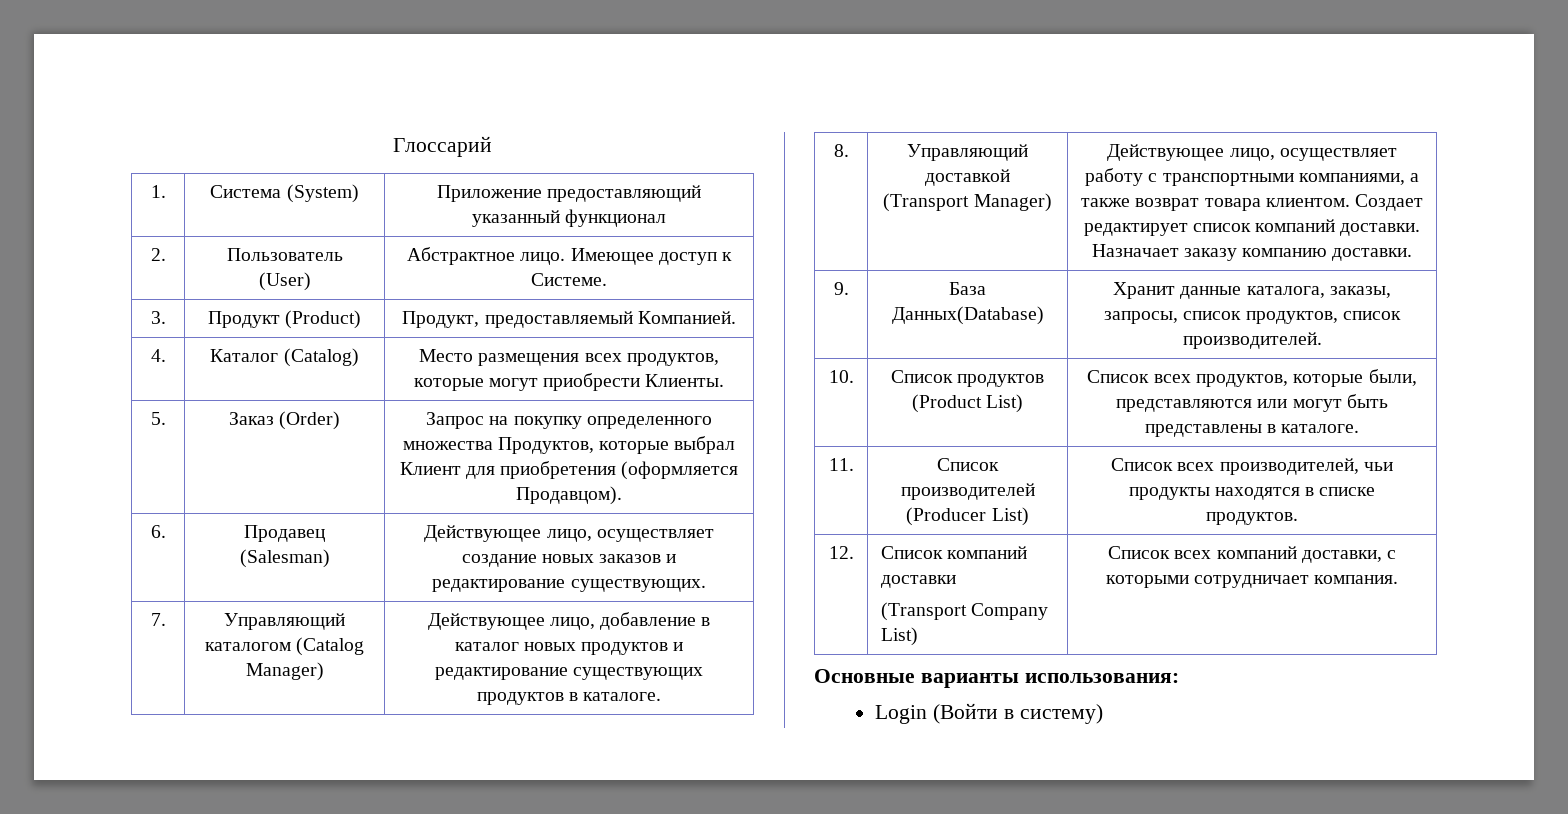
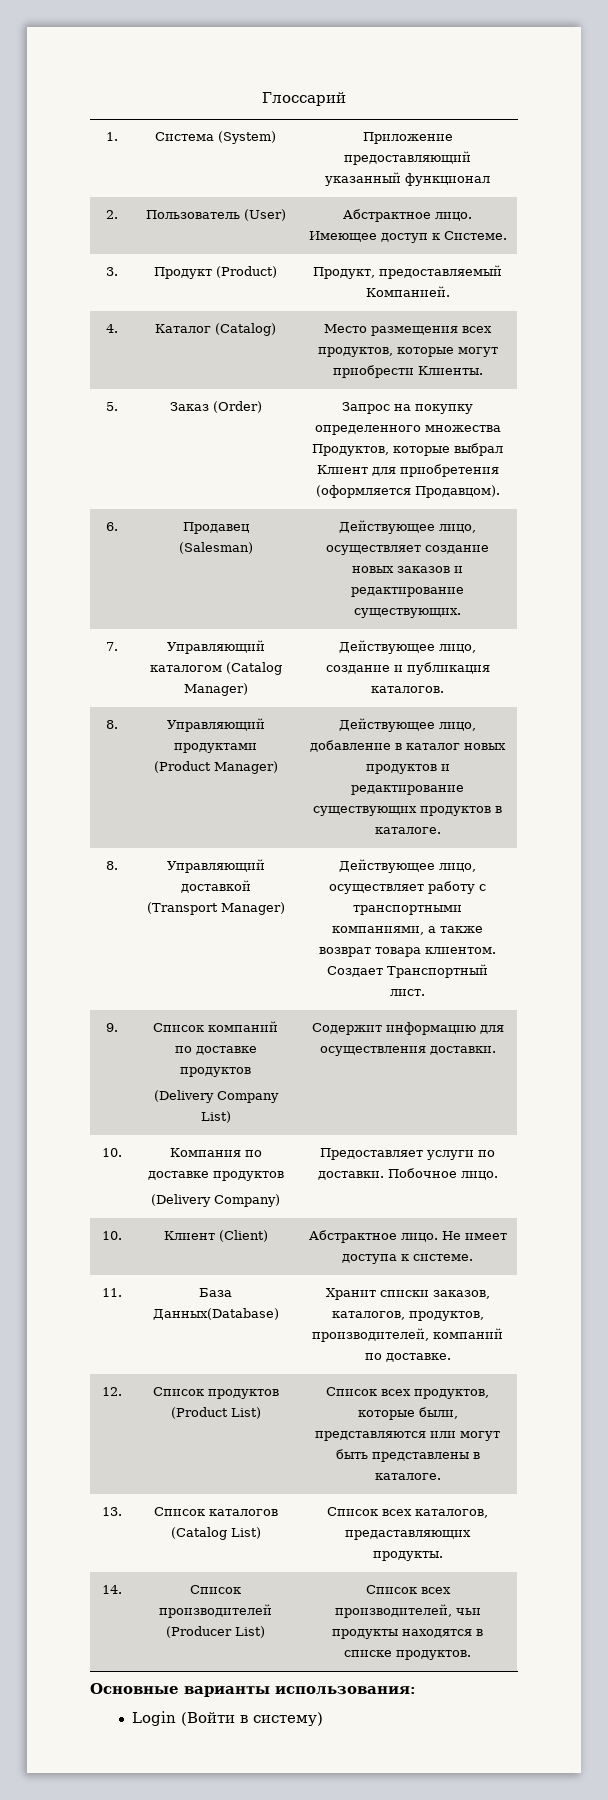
(324, 671) none -> [339,640,476,654] [325,662,490,675] [371,686,444,693] [106,720,118,729] [166,718,265,732] [174,743,257,753] [153,761,278,774] | Действующее лицо, создание и публикация каталогов. // 8. | Управляющий продуктами (Product Manager)
[1083,219,1421,236] [1091,244,1413,261] [833,282,849,295] [949,282,986,295] [891,306,1044,325] [1113,282,1391,299] [1104,311,1401,324] [1182,332,1322,349] [828,370,854,383] редактирует список компаний доставки. Назначает заказу компанию доставки. // 9. | База Данных(Database) | Хранит данные каталога, заказы, запросы, список продуктов, список производителей. // 10. -> [387,964,488,978] [390,989,425,996] [106,1023,118,1032] [153,1021,278,1032] [174,1046,257,1055] [180,1067,251,1077] [153,1090,279,1103] [200,1111,231,1123] [311,1022,504,1035] [319,1046,496,1056] [102,1148,122,1157] [169,1148,262,1157] [147,1171,284,1181] [151,1194,280,1207] [320,1148,495,1160] [317,1168,498,1180] [102,1231,122,1240] [163,1230,268,1242] [308,1230,507,1243] [342,1254,473,1264] [102,1288,122,1297] [199,1288,232,1297] [152,1308,279,1320] [325,1288,490,1300] [331,1311,484,1321] [312,1328,503,1342] [364,1353,451,1362] [102,1387,122,1396] Транспортный лист. // 9. | Список компаний по доставке продуктов // (Delivery Company List) | Содержит информацию для осуществления доставки. // 10. | Компания по доставке продуктов // (Delivery Company) | Предоставляет услуги по доставки. Побочное лицо. // 10. | Клиент (Client) | Абстрактное лицо. Не имеет доступа к системе. // 11. | База Данных(Database) | Хранит списки заказов, каталогов, продуктов, производителей, компаний по доставке. // 12.
[828,458,854,471] 11. -> [102,1507,122,1516] [153,1507,278,1516] [170,1527,261,1540] [327,1507,488,1518] [345,1530,471,1540] [372,1551,443,1561] [102,1585,122,1594] 13. | Список каталогов (Catalog List) | Список всех каталогов, предаставляющих продукты. // 14.
[828,546,854,559] [880,546,1028,559] [880,575,956,588] [880,602,1049,621] [880,627,918,646] [1107,546,1397,563] [1105,575,1399,588] // 12. | Список компаний доставки // (Transport Company List) | Список всех компаний доставки, с которыми сотрудничает компания. -> (471, 1655) none

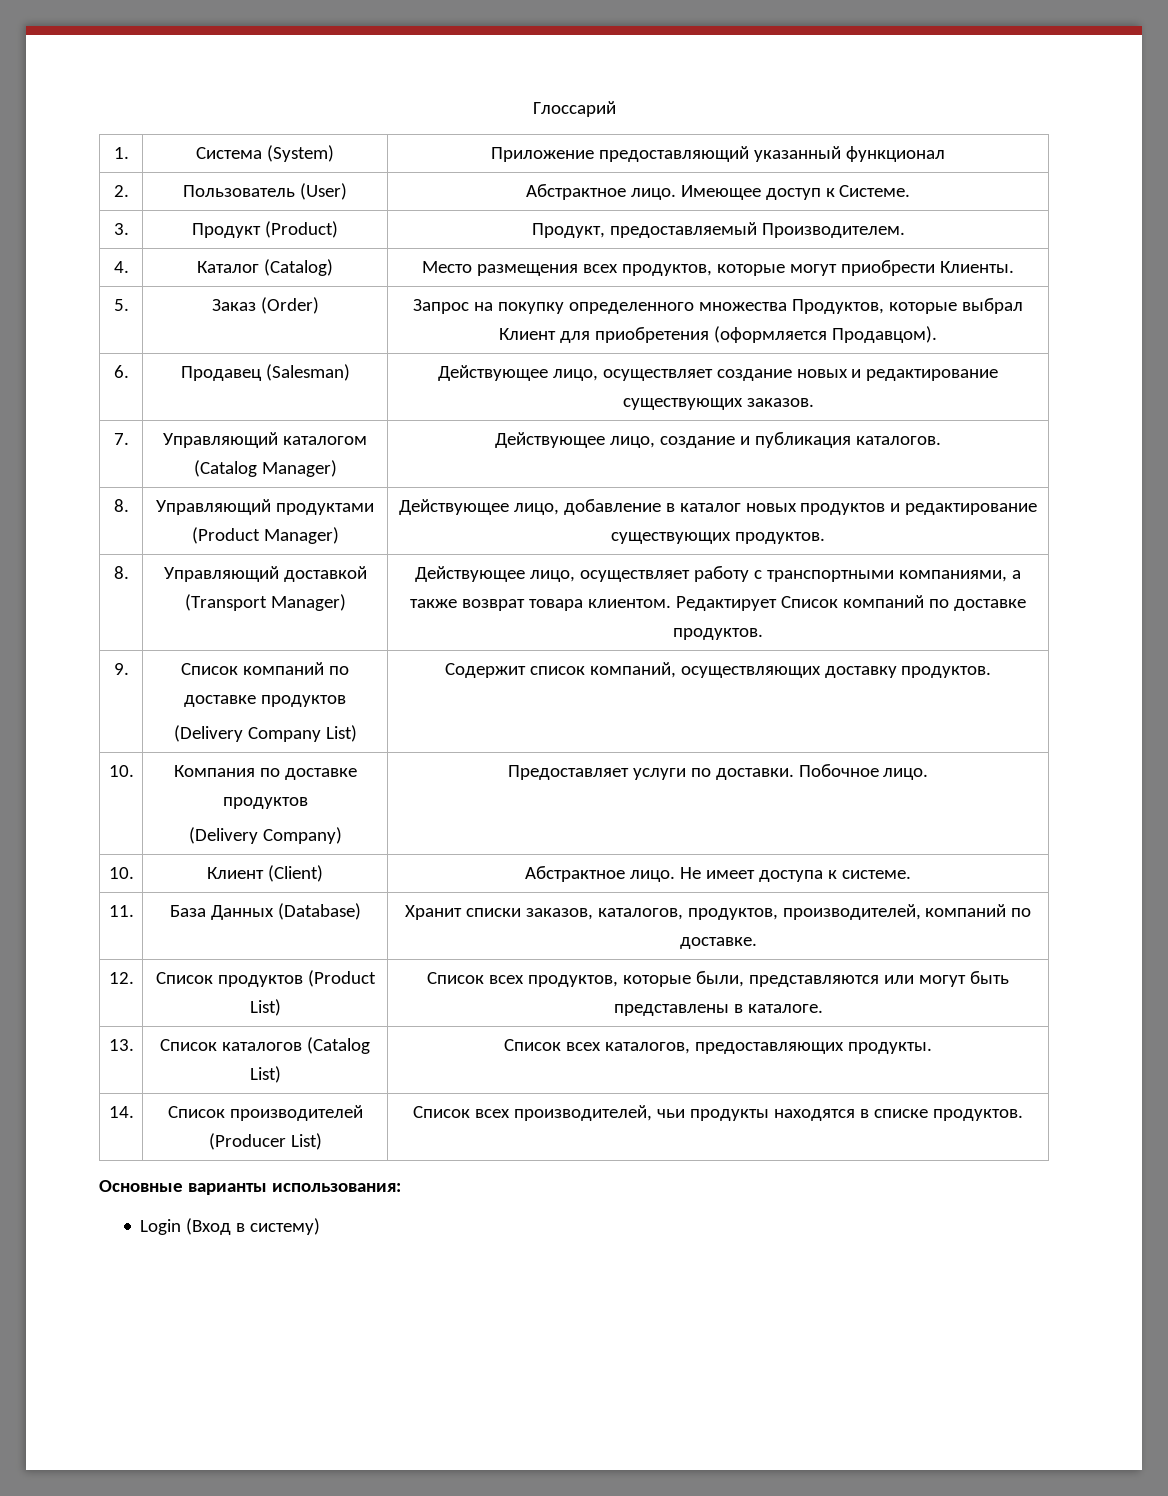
[365,286,450,297] Компанией. -> [761,223,905,238] Производителем.
[397,566,463,573] [351,587,464,597] [354,608,461,618] заказов и редактирование существующих. -> [851,369,999,381] [622,398,814,410] и редактирование существующих заказов.
[420,806,502,816] [374,827,441,834] продуктов в каталоге. -> [734,532,825,544] продуктов.
[327,964,488,978] [390,989,425,996] Создает Транспортный лист. -> [676,595,1026,611] [673,628,764,640] Редактирует Список компаний по доставке продуктов.
[385,1022,504,1035] [319,1046,496,1056] информацию для осуществления доставки. -> [529,662,992,678] список компаний, осуществляющих доставку продуктов.
[152,1308,279,1320] Данных(Database) -> [210,903,361,920] Данных (Database)
[345,1530,471,1540] предаставляющих -> [694,1042,844,1054] предоставляющих
[180,1712,235,1726] (Войти -> [186,1218,232,1235] (Вход

